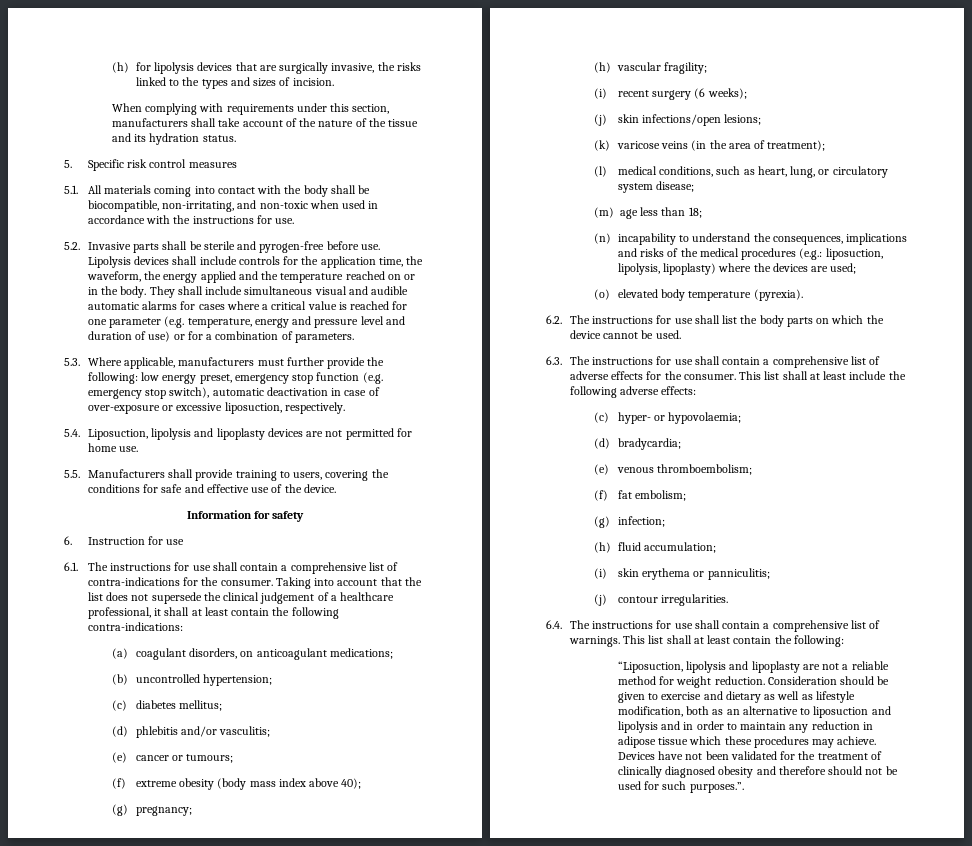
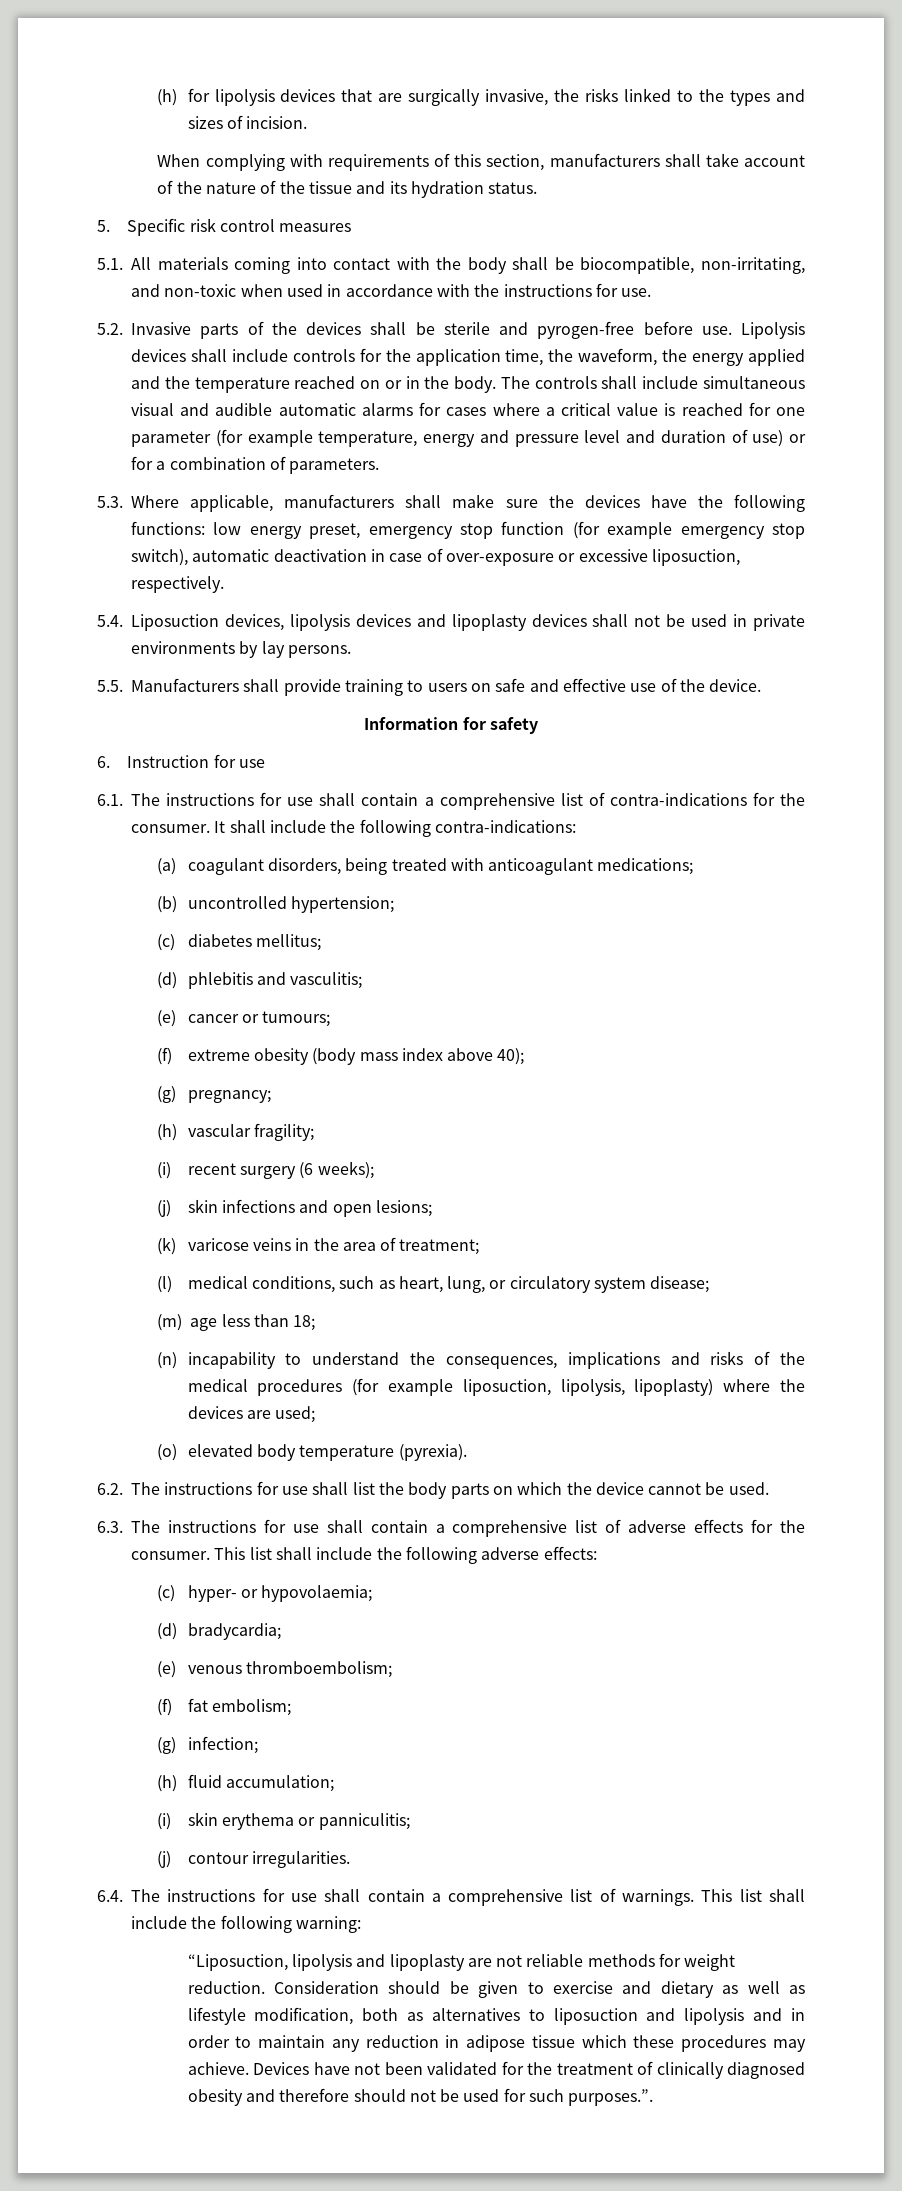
[296,103,327,112] under -> [434,153,451,167] of
(160, 248) none -> [247,321,361,335] of the devices
[149,286,175,298] They -> [500,376,597,389] The controls
[164,316,185,328] (e.g. -> [215,429,313,447] (for example
[257,357,385,369] [87,372,138,384] must further provide the following: -> [405,494,806,512] [131,521,205,535] shall make sure the devices have the following functions:
[362,372,383,384] (e.g. -> [572,521,673,539] (for example
[87,428,412,440] [87,443,139,452] Liposuction, lipolysis and lipoplasty devices are not permitted for home use. -> [131,614,805,631] [131,641,351,658] Liposuction devices, lipolysis devices and lipoplasty devices shall not be used in private environments by lay persons.
[293,469,389,481] [87,484,159,493] users, covering the conditions for -> [427,683,491,692] users on
[275,577,422,589] [87,592,395,604] [87,607,270,619] Taking into account that the list does not supersede the clinical judgement of a healthcare professional, it shall at least contain -> [214,820,326,833] It shall include
[240,651,254,657] on -> [345,858,484,875] being treated with
[181,726,218,737] and/or -> [256,972,286,985] and
[642,114,722,126] infections/open -> [221,1199,372,1217] infections and open
[691,140,707,151] (in -> [295,1238,310,1251] in
[767,140,826,151] treatment); -> [399,1239,480,1255] treatment;
[799,248,823,260] (e.g.: -> [352,1378,453,1396] (for example
[809,371,847,380] at least -> (312, 1553) none
[693,635,844,647] at least contain the following: -> [131,1915,361,1933] include the following warning:
[842,661,889,670] [617,676,656,685] a reliable method -> [526,1954,655,1967] reliable methods
[726,706,798,715] an alternative -> [431,2008,520,2021] alternatives

